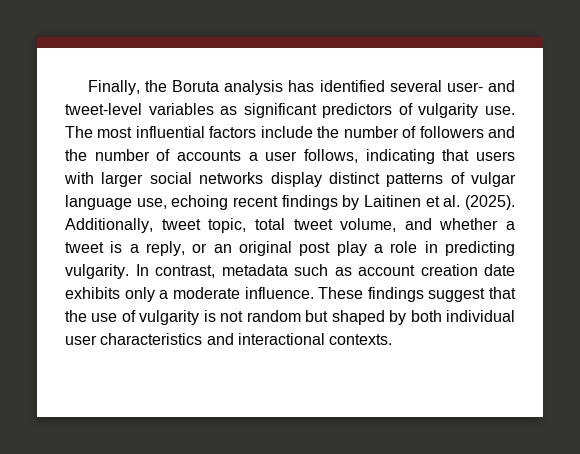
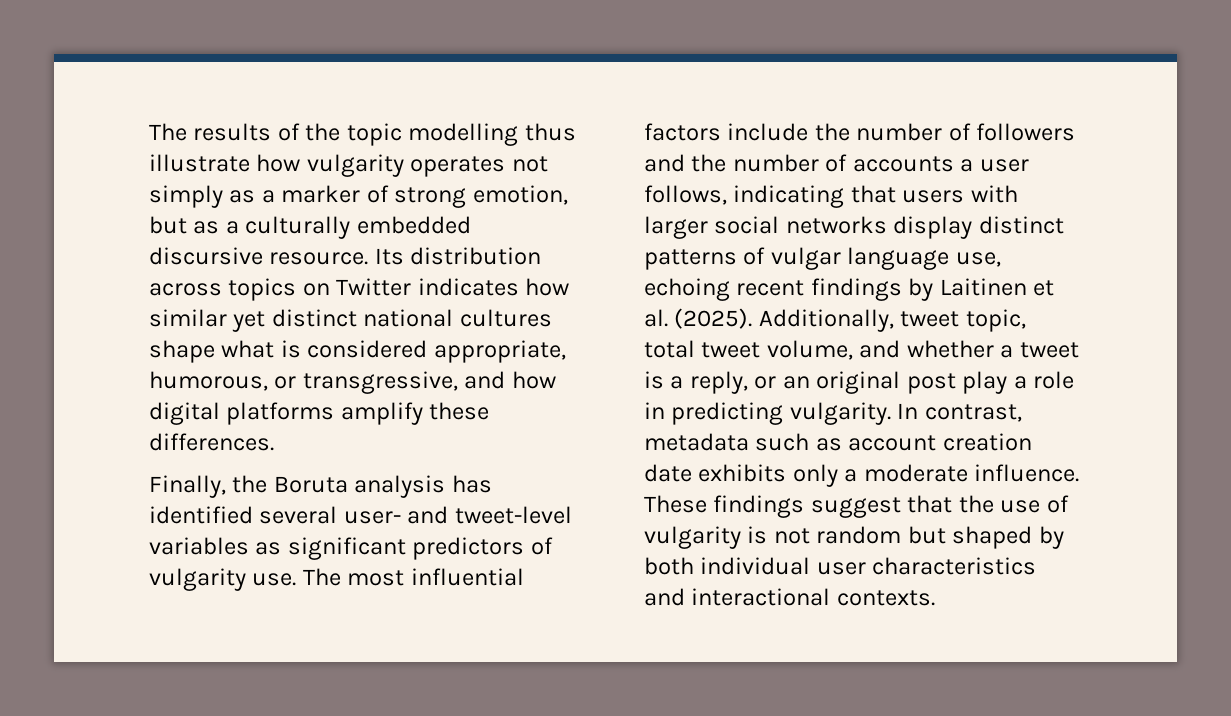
(87, 87) none -> [149,123,576,146] [149,154,548,177] [149,185,568,208] [149,216,471,239] [149,247,542,265] [149,278,570,301] [149,309,552,332] [149,340,566,363] [149,371,556,394] [149,402,490,425] [149,433,274,451] The results of the topic modelling thus illustrate how vulgarity operates not simply as a marker of strong emotion, but as a culturally embedded discursive resource. Its distribution across topics on Twitter indicates how similar yet distinct national cultures shape what is considered appropriate, humorous, or transgressive, and how digital platforms amplify these differences. //

